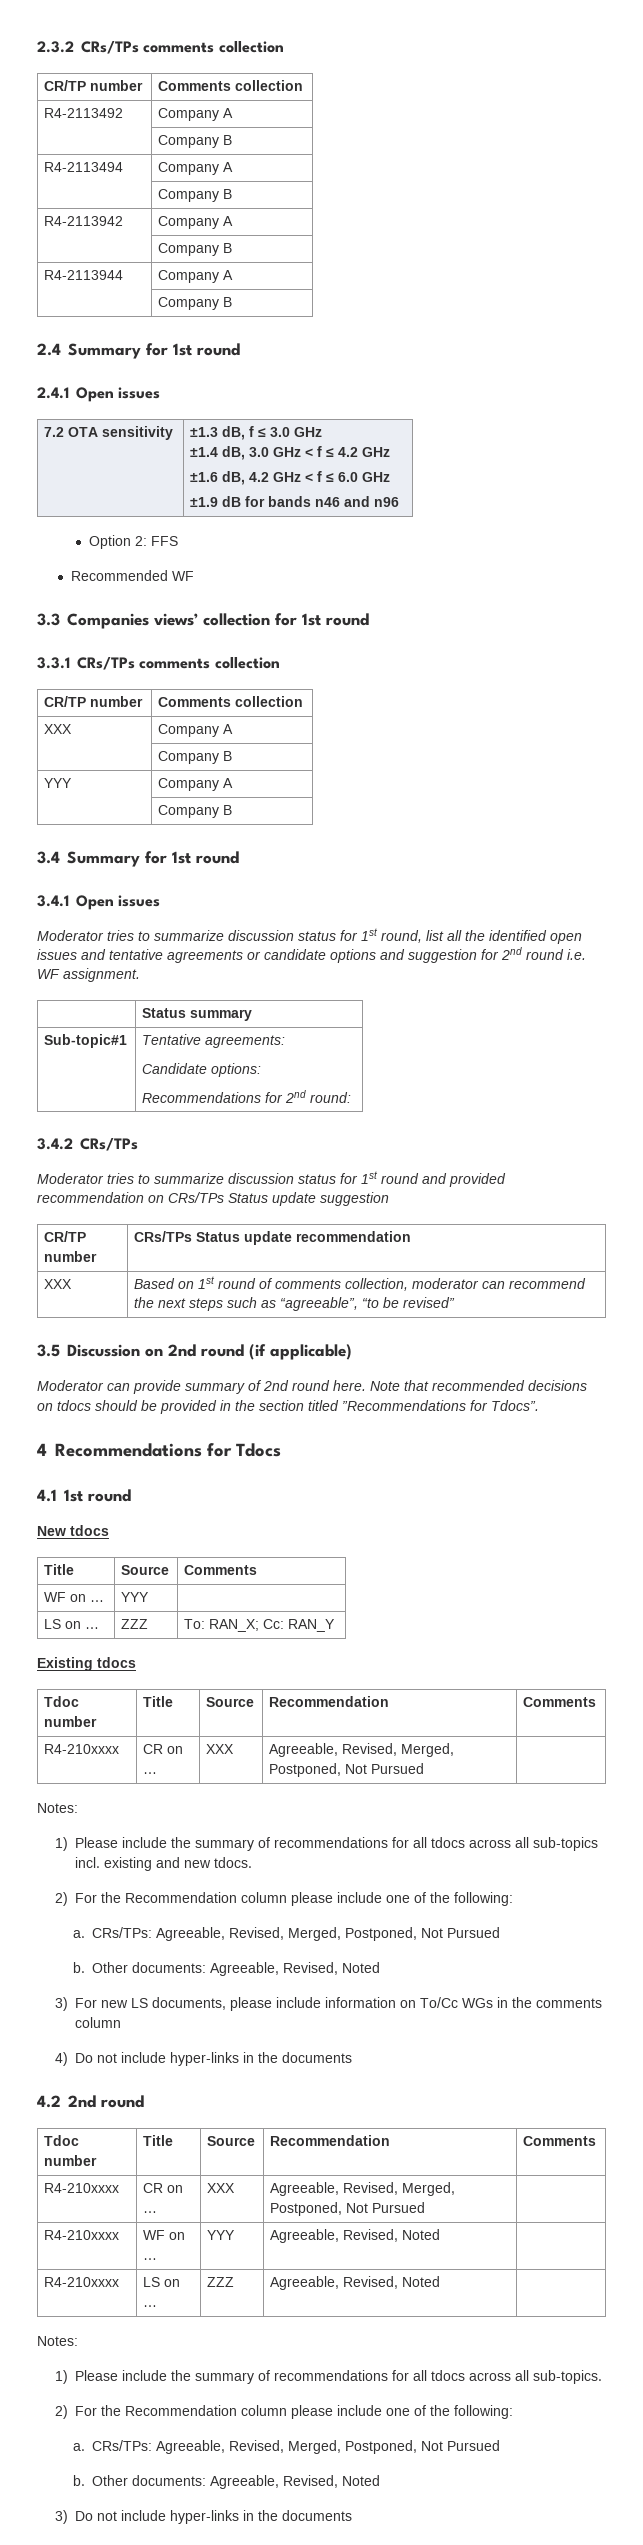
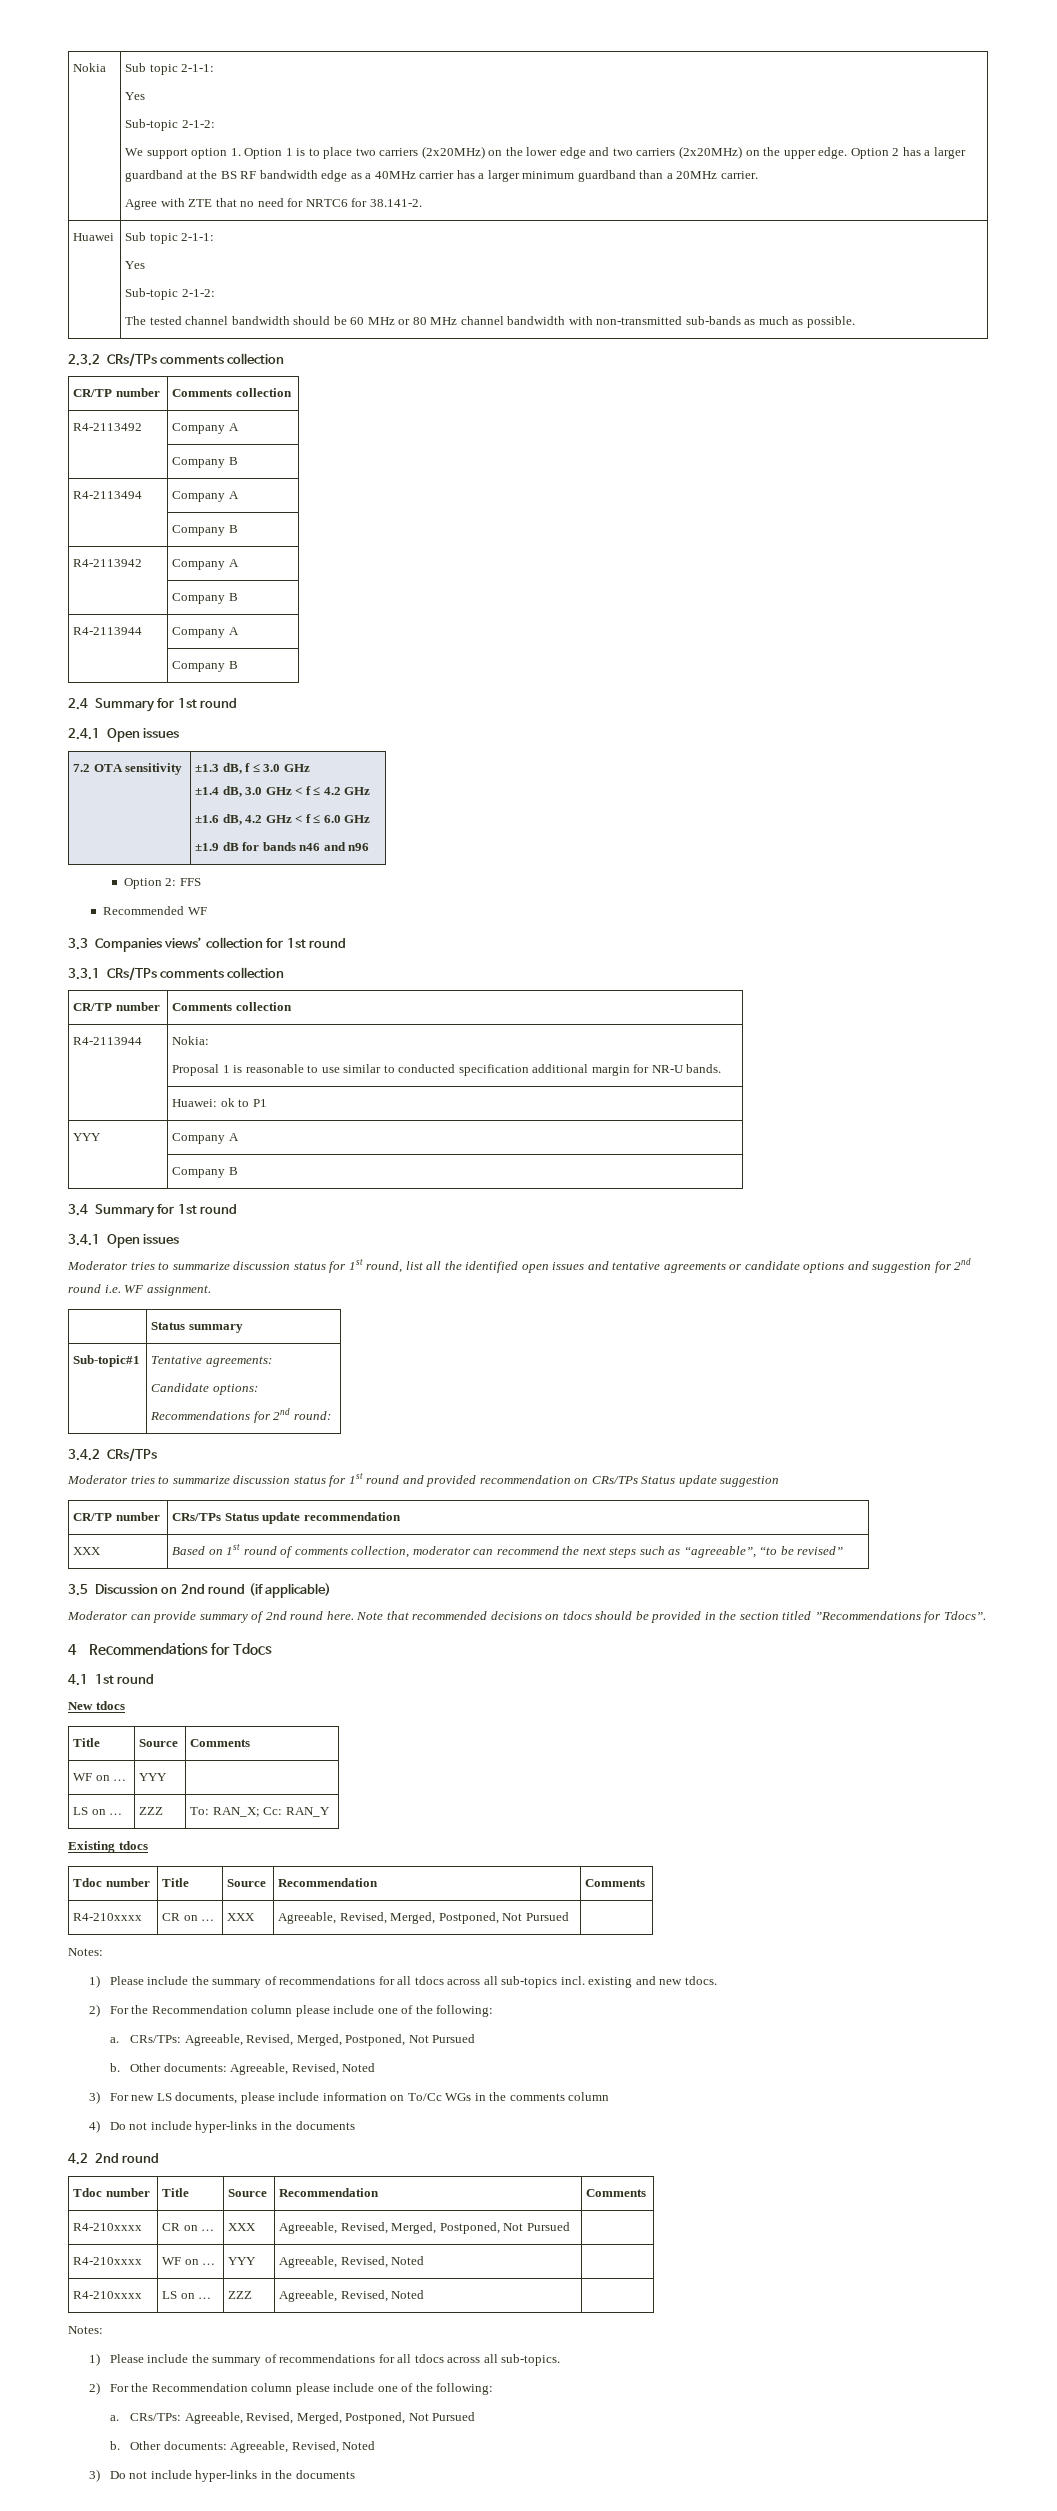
(37, 47) none -> [73,63,107,72] [125,63,215,75] [125,92,146,100] [125,119,215,131] [125,146,966,159] [125,170,758,182] [125,198,422,210] [73,233,115,241] [125,232,215,244] [125,261,146,269] [125,288,215,300] [125,316,855,328] Nokia | Sub topic 2-1-1: // Yes // Sub-topic 2-1-2: // We support option 1. Option 1 is to place two carriers (2x20MHz) on the lower edge and two carriers (2x20MHz) on the upper edge. Option 2 has a larger guardband at the BS RF bandwidth edge as a 40MHz carrier has a larger minimum guardband than a 20MHz carrier. // Agree with ZTE that no need for NRTC6 for 38.141-2. // Huawei | Sub topic 2-1-1: // Yes // Sub-topic 2-1-2: // The tested channel bandwidth should be 60 MHz or 80 MHz channel bandwidth with non-transmitted sub-bands as much as possible. //
[44,724,73,734] [158,724,234,737] [158,751,233,764] XXX | Company A // | Company B -> [73,1037,143,1045] [172,1036,210,1045] [172,1064,722,1076] [172,1098,267,1107] R4-2113944 | Nokia: // Proposal 1 is reasonable to use similar to conducted specification additional margin for NR-U bands. // | Huawei: ok to P1

